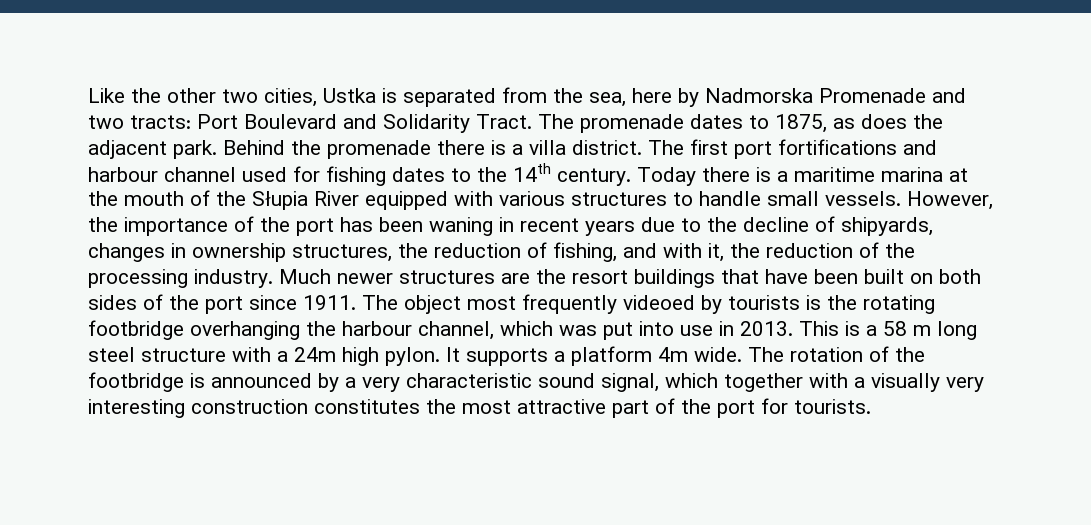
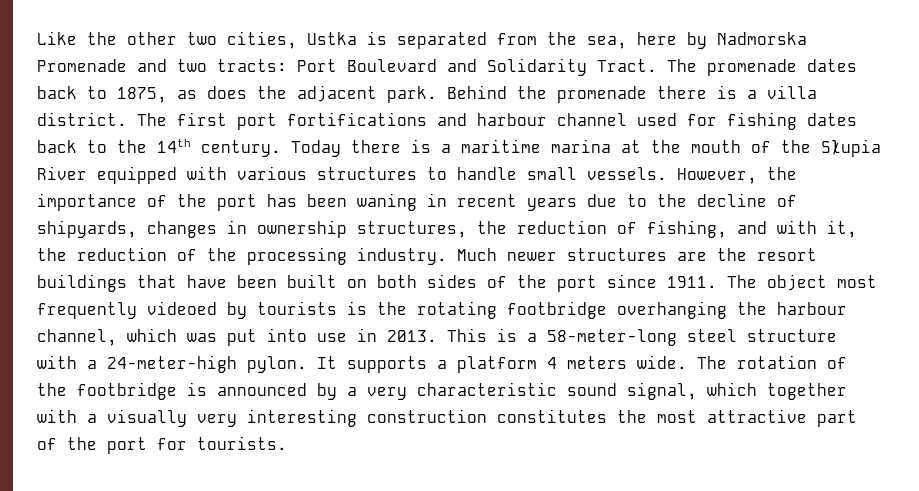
(743, 121) none -> [37,86,77,99] back
(445, 174) none -> [37,140,77,153] back
[883,321,977,340] 58 m long -> [547,329,677,346] 58-meter-long
[294,347,379,366] 24m high -> [107,355,237,373] 24-meter-high
[658,347,688,362] 4m -> [547,356,627,369] 4 meters

